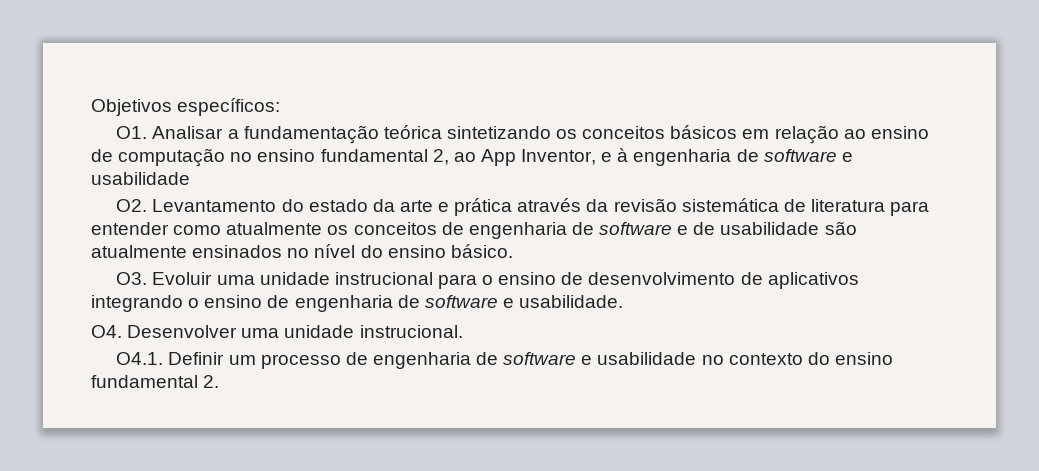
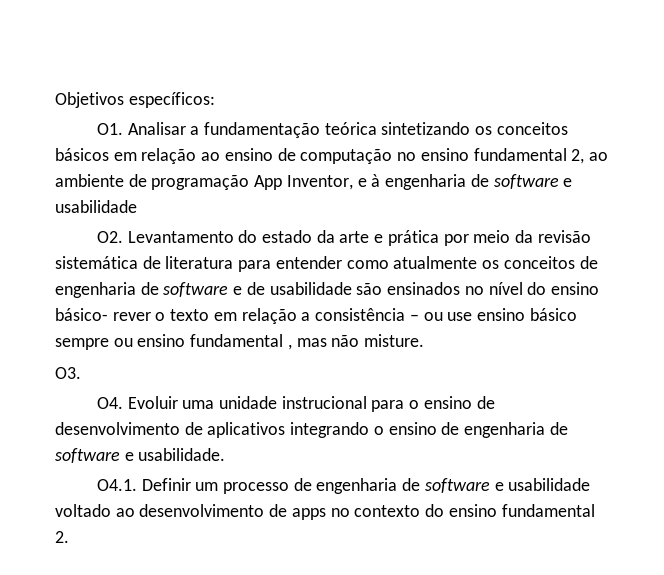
(476, 157) none -> [55,174,250,190] ambiente de programação
[517,198,582,212] através -> [443,230,511,246] por meio
[91,245,187,258] atualmente -> (383, 289) none
[450,244,513,258] básico. -> [55,308,577,324] [55,334,425,350] básico- rever o texto em relação a consistência – ou use ensino básico sempre ou ensino fundamental , mas não misture.
(148, 278) none -> [96,397,123,409] // O4.
[91,325,463,338] // O4. Desenvolver uma unidade instrucional. -> (226, 454) none
(697, 358) none -> [55,504,326,520] voltado ao desenvolvimento de apps

